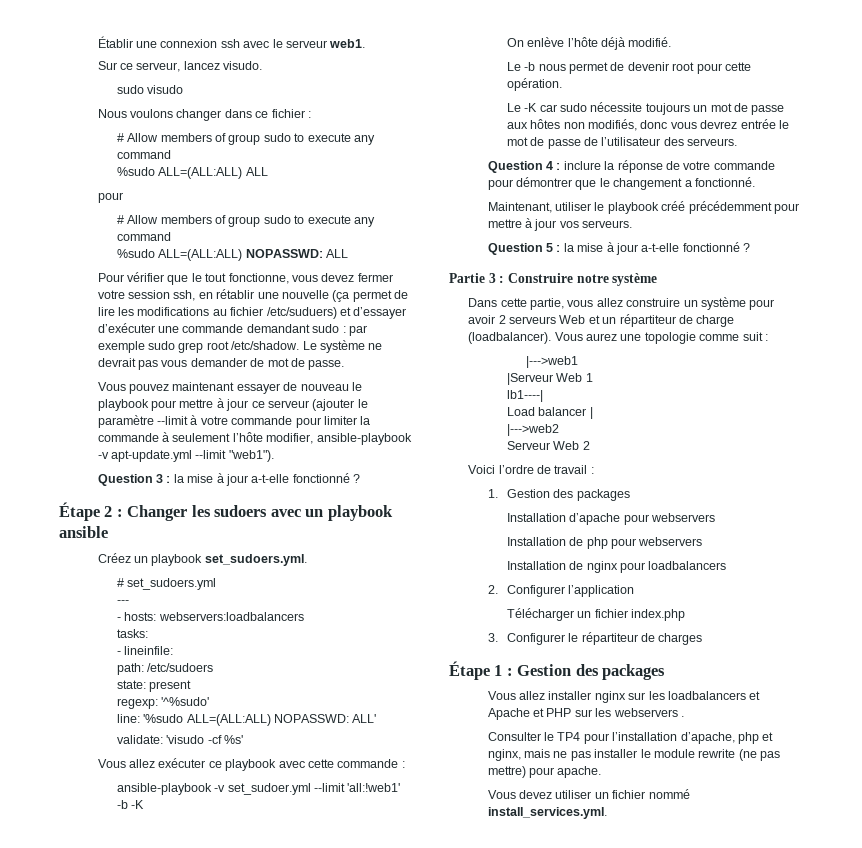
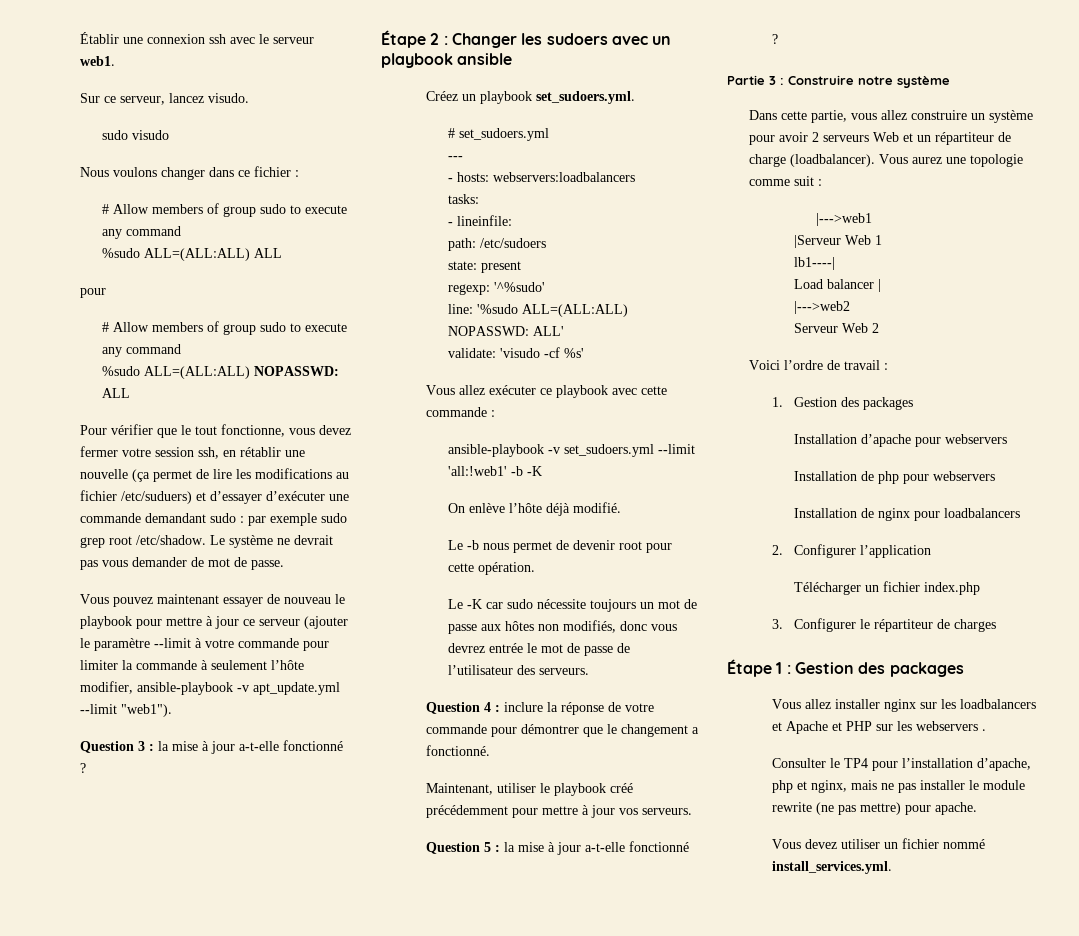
[111,450,193,462] apt-update.yml -> [252,682,340,695] apt_update.yml
[227,783,311,795] set_sudoer.yml -> [563,444,654,457] set_sudoers.yml

